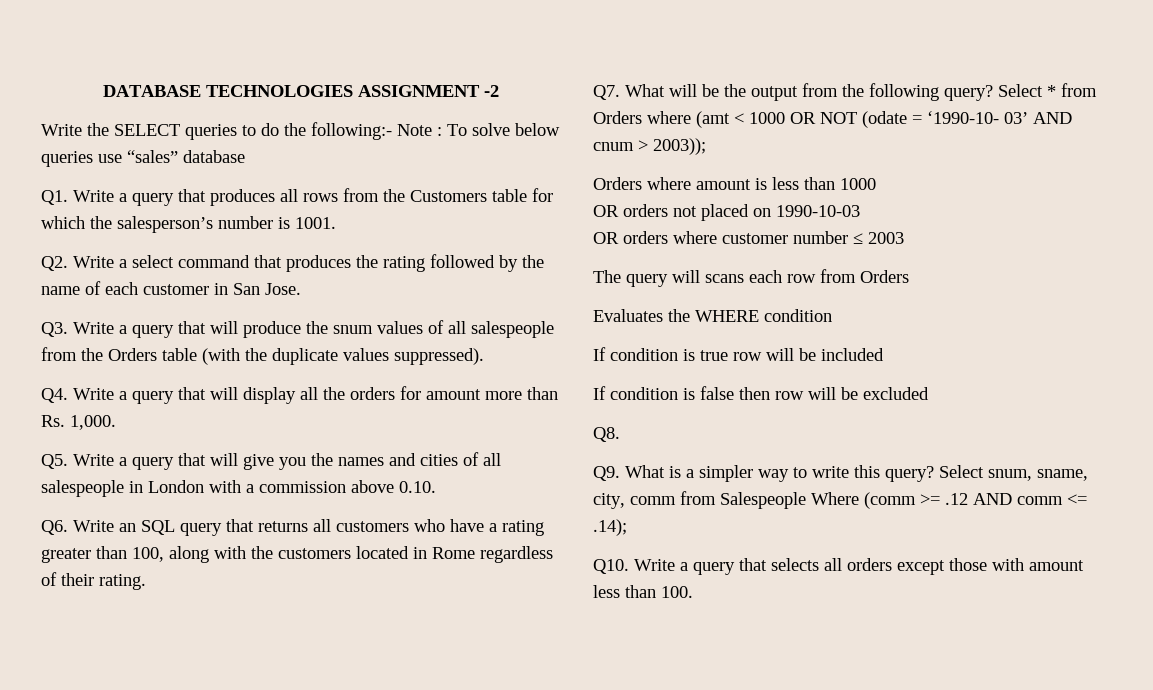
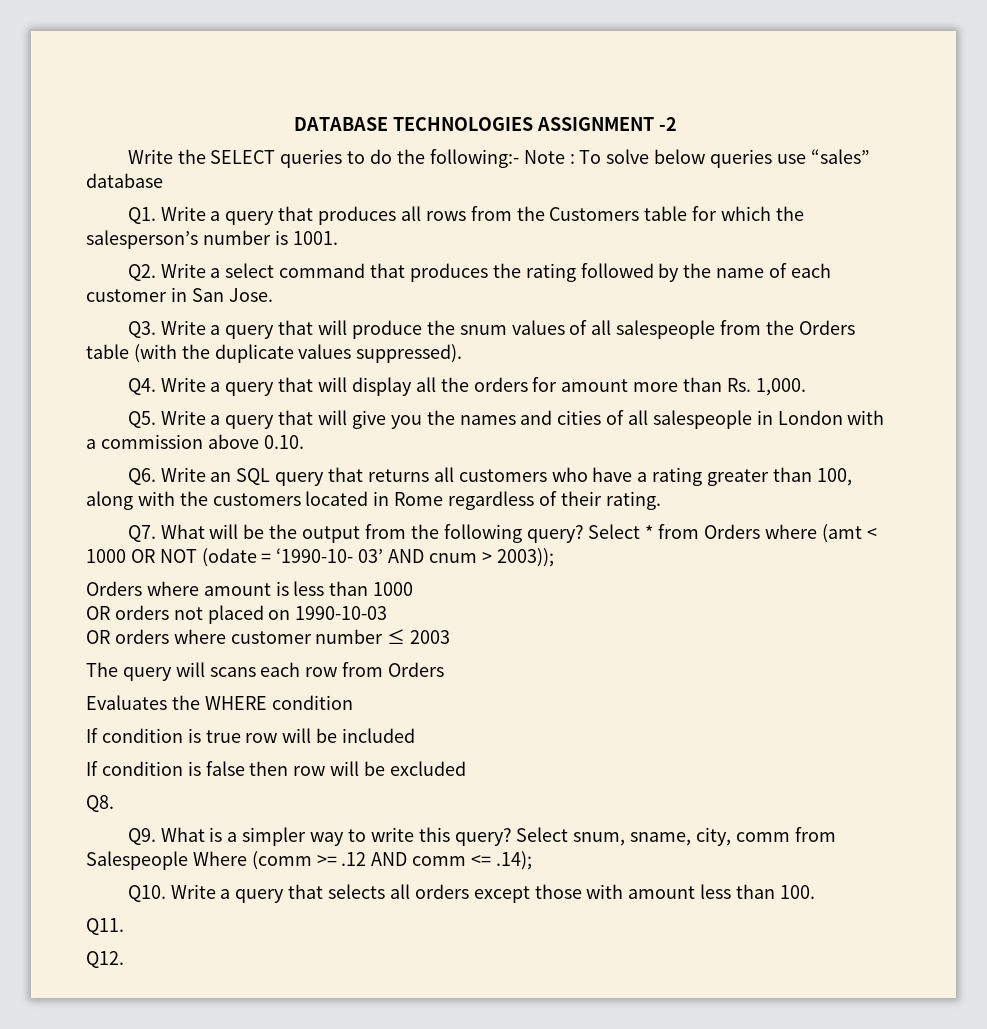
(693, 592) none -> [86,918,124,935] [86,951,124,968] // Q11. // Q12.

